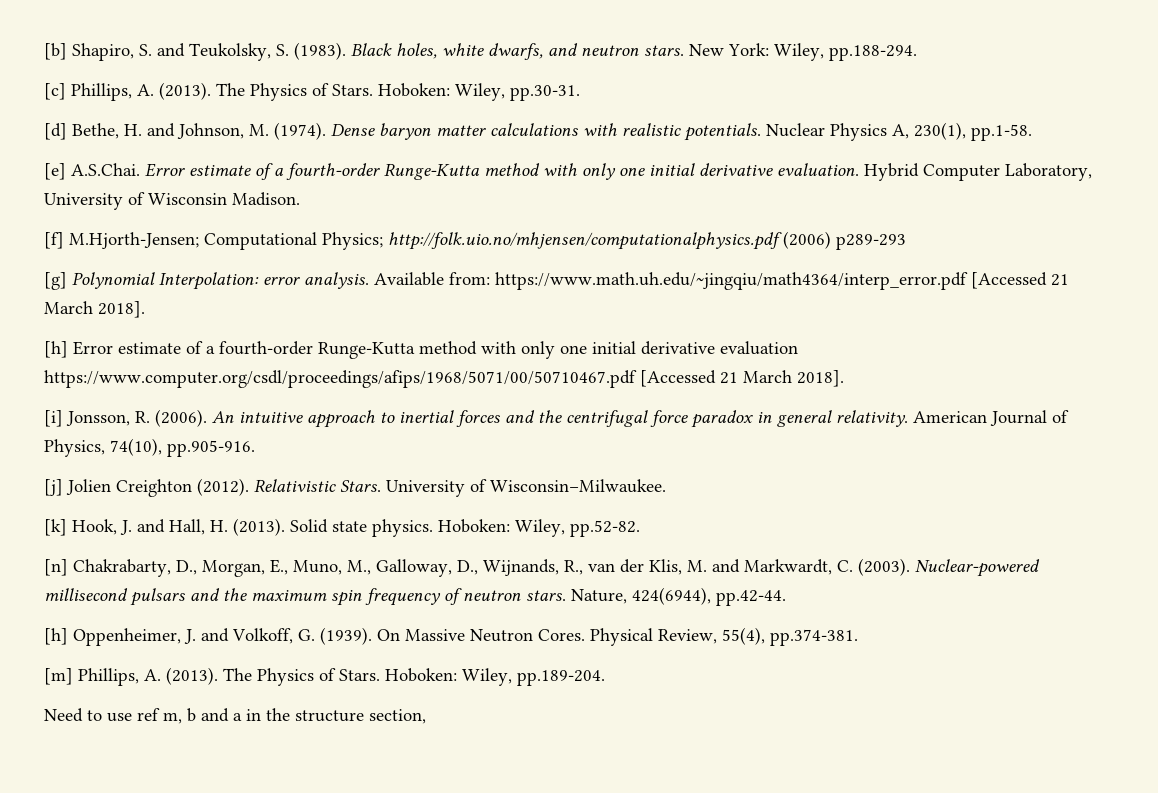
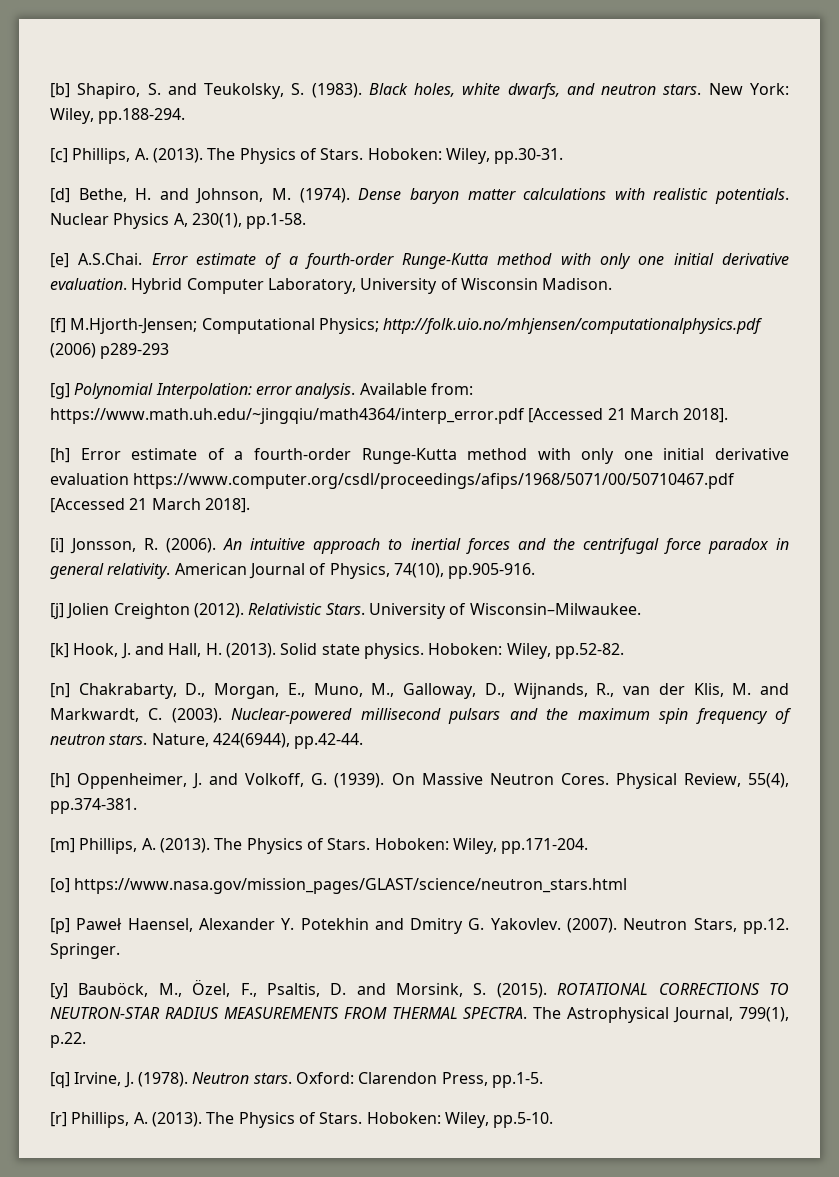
[517,670,605,686] [44,708,426,724] pp.189-204. // Need to use ref m, b and a in the structure section, -> [501,838,589,854] [50,878,628,894] [50,918,789,934] [50,943,120,959] [50,979,789,999] [50,1007,790,1023] [50,1032,86,1048] [50,1072,543,1088] [50,1112,554,1128] pp.171-204. // [o] https://www.nasa.gov/mission_pages/GLAST/science/neutron_stars.html // [p] Paweł Haensel, Alexander Y. Potekhin and Dmitry G. Yakovlev. (2007). Neutron Stars, pp.12. Springer. // [y] Bauböck, M., Özel, F., Psaltis, D. and Morsink, S. (2015). ROTATIONAL CORRECTIONS TO NEUTRON-STAR RADIUS MEASUREMENTS FROM THERMAL SPECTRA. The Astrophysical Journal, 799(1), p.22. // [q] Irvine, J. (1978). Neutron stars. Oxford: Clarendon Press, pp.1-5. // [r] Phillips, A. (2013). The Physics of Stars. Hoboken: Wiley, pp.5-10.

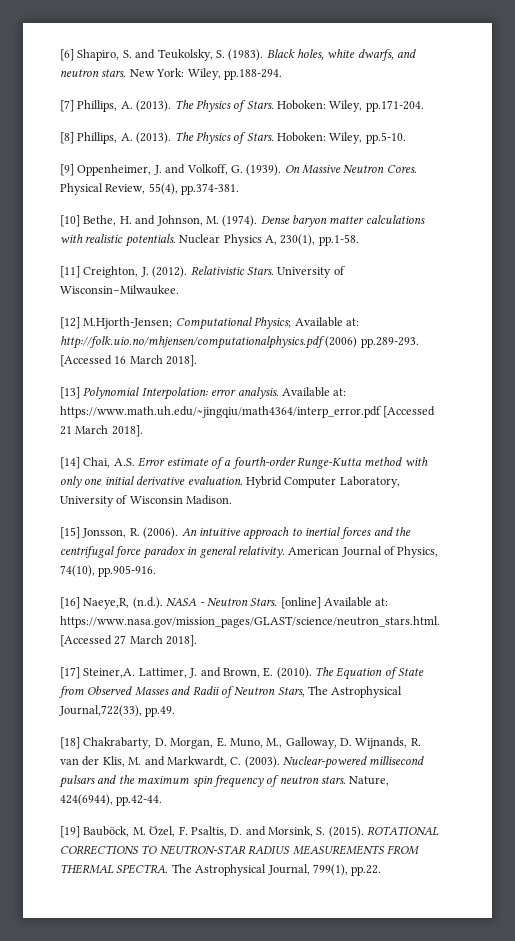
[50,83,70,98] [b] -> [60,49,74,61] [6]
[50,148,564,164] [50,188,70,203] [c] Phillips, A. (2013). The Physics of Stars. Hoboken: Wiley, pp.30-31. // [d] -> [60,100,424,112] [60,132,406,144] [60,164,417,176] [60,183,240,195] [60,215,80,227] [7] Phillips, A. (2013). The Physics of Stars. Hoboken: Wiley, pp.171-204. // [8] Phillips, A. (2013). The Physics of Stars. Hoboken: Wiley, pp.5-10. // [9] Oppenheimer, J. and Volkoff, G. (1939). On Massive Neutron Cores. Physical Review, 55(4), pp.374-381. // [10]
[50,253,143,268] [e] A.S.Chai. -> [60,266,345,278] [60,285,179,295] [60,317,359,330] [60,336,419,349] [60,355,198,367] [60,387,347,400] [60,406,436,418] [60,425,143,437] [60,457,135,469] [11] Creighton, J. (2012). Relativistic Stars. University of Wisconsin–Milwaukee. // [12] M.Hjorth-Jensen; Computational Physics; Available at: http://folk.uio.no/mhjensen/computationalphysics.pdf (2006) pp.289-293. [Accessed 16 March 2018]. // [13] Polynomial Interpolation: error analysis. Available at: https://www.math.uh.edu/~jingqiu/math4364/interp_error.pdf [Accessed 21 March 2018]. // [14] Chai, A.S.
[50,318,764,334] [50,343,170,359] [50,383,473,399] [50,408,729,424] [50,448,790,464] [50,473,736,489] [50,498,250,513] [50,538,64,553] [f] M.Hjorth-Jensen; Computational Physics; http://folk.uio.no/mhjensen/computationalphysics.pdf (2006) p289-293 // [g] Polynomial Interpolation: error analysis. Available from: https://www.math.uh.edu/~jingqiu/math4364/interp_error.pdf [Accessed 21 March 2018]. // [h] Error estimate of a fourth-order Runge-Kutta method with only one initial derivative evaluation https://www.computer.org/csdl/proceedings/afips/1968/5071/00/50710467.pdf [Accessed 21 March 2018]. // [i] -> [60,527,80,539] [15]
[50,603,641,619] [50,643,624,659] [50,683,615,699] [j] Jolien Creighton (2012). Relativistic Stars. University of Wisconsin–Milwaukee. // [k] Hook, J. and Hall, H. (2013). Solid state physics. Hoboken: Wiley, pp.52-82. // [n] Chakrabarty, D., Morgan, E., Muno, M., Galloway, D., Wijnands, R., -> [60,597,389,609] [60,616,440,628] [60,635,198,647] [60,667,425,680] [59,686,403,698] [59,705,176,717] [60,737,421,749] [16] Naeye,R, (n.d.). NASA - Neutron Stars. [online] Available at: https://www.nasa.gov/mission_pages/GLAST/science/neutron_stars.html. [Accessed 27 March 2018]. // [17] Steiner,A. Lattimer, J. and Brown, E. (2010). The Equation of State from Observed Masses and Radii of Neutron Stars, The Astrophysical Journal,722(33), pp.49. // [18] Chakrabarty, D. Morgan, E. Muno, M., Galloway, D. Wijnands, R.
[50,773,790,789] [50,798,137,814] [50,838,589,854] [50,878,628,894] [50,918,789,934] [50,943,120,959] [50,979,257,999] [h] Oppenheimer, J. and Volkoff, G. (1939). On Massive Neutron Cores. Physical Review, 55(4), pp.374-381. // [m] Phillips, A. (2013). The Physics of Stars. Hoboken: Wiley, pp.171-204. // [o] https://www.nasa.gov/mission_pages/GLAST/science/neutron_stars.html // [p] Paweł Haensel, Alexander Y. Potekhin and Dmitry G. Yakovlev. (2007). Neutron Stars, pp.12. Springer. // [y] Bauböck, M., Özel, F., -> [60,825,188,838] [19] Bauböck, M. Özel, F.
[50,1032,86,1048] [50,1072,543,1088] [50,1112,554,1128] p.22. // [q] Irvine, J. (1978). Neutron stars. Oxford: Clarendon Press, pp.1-5. // [r] Phillips, A. (2013). The Physics of Stars. Hoboken: Wiley, pp.5-10. -> [351,865,382,876] pp.22.

